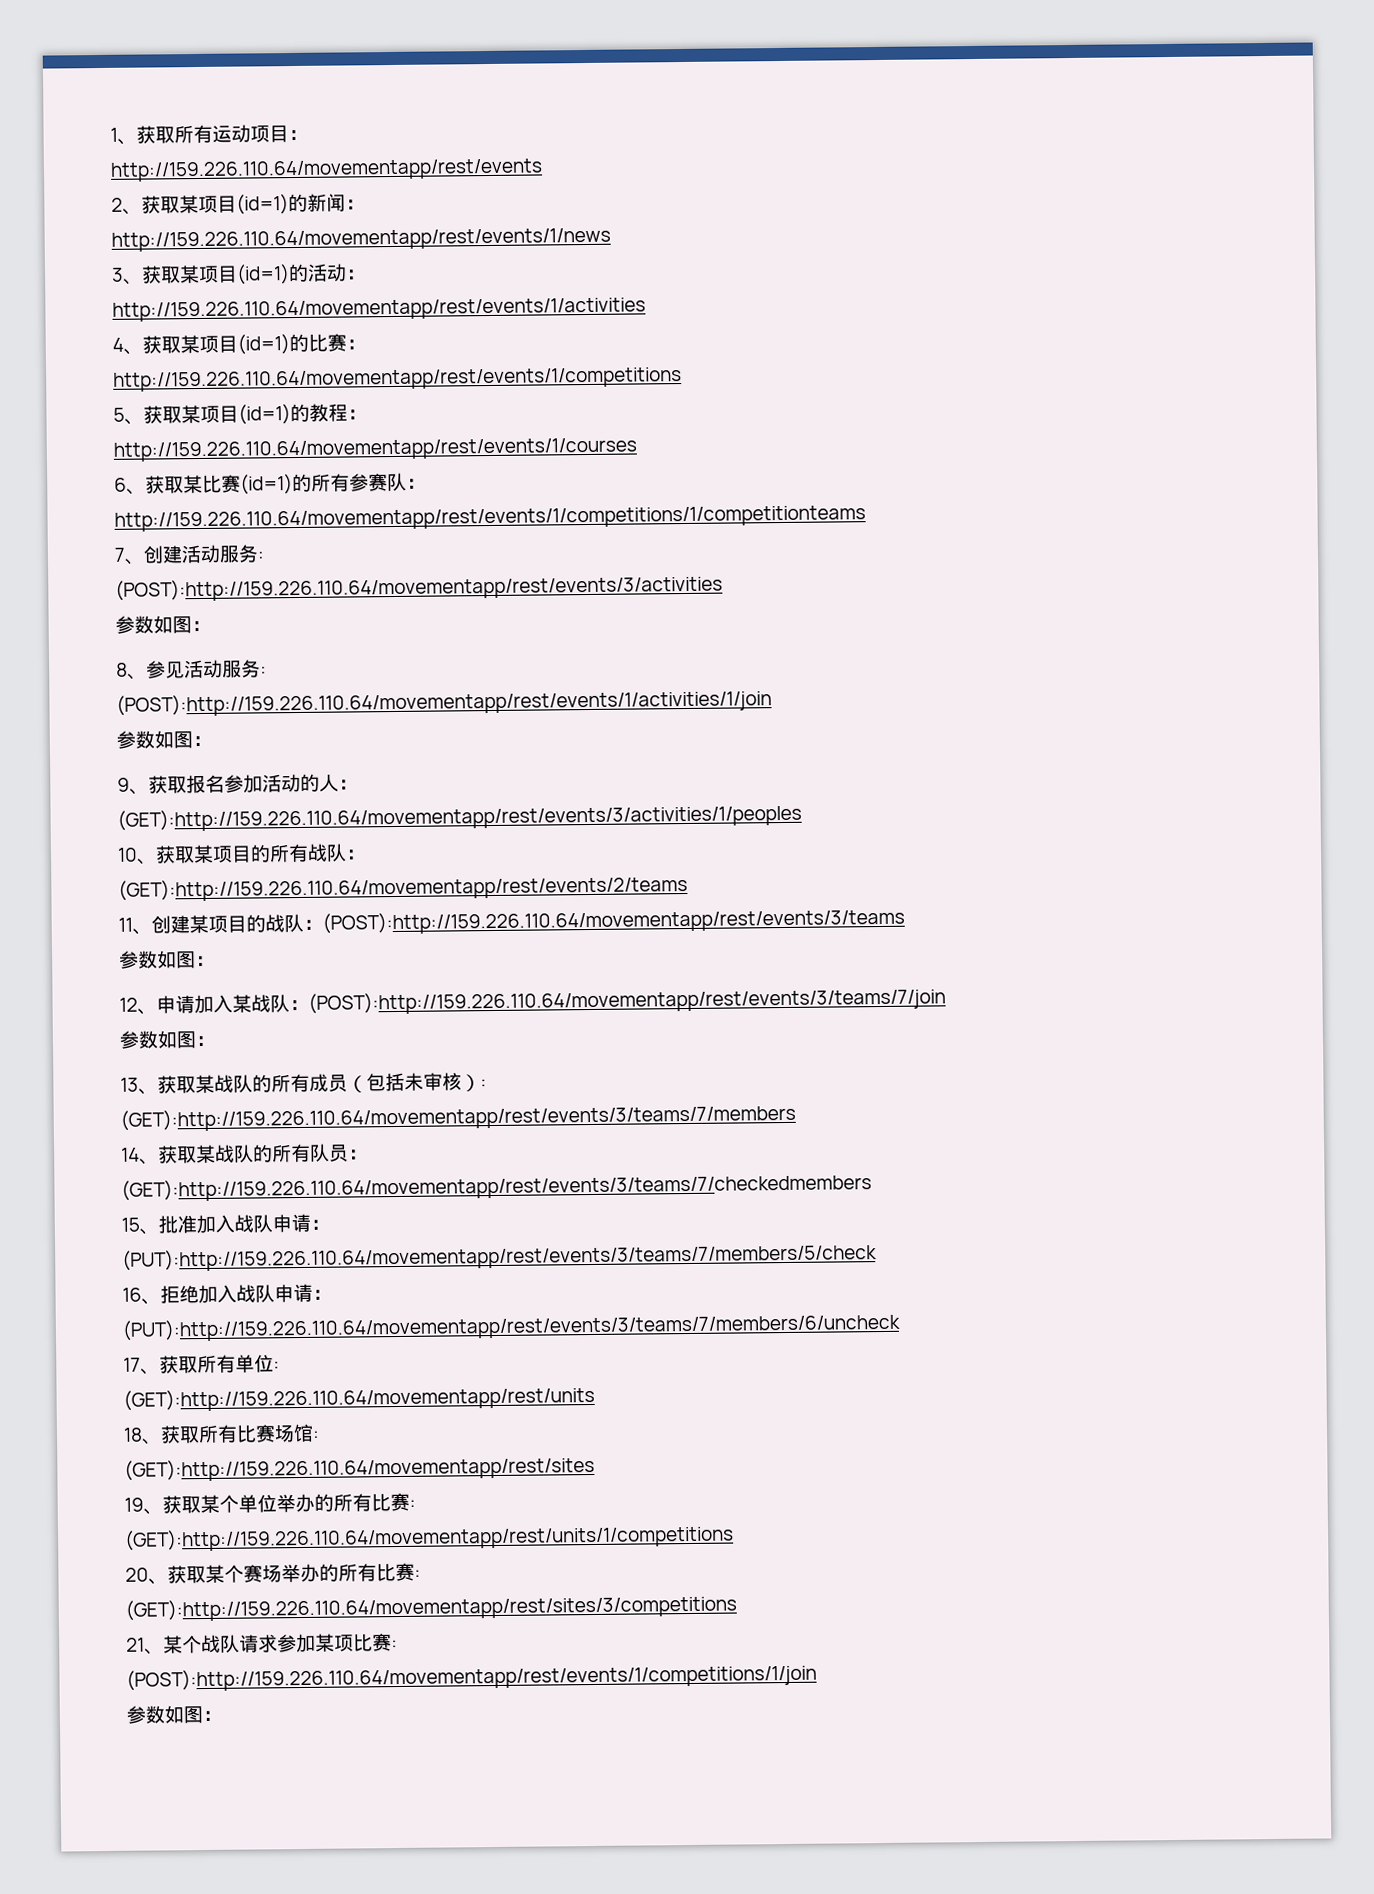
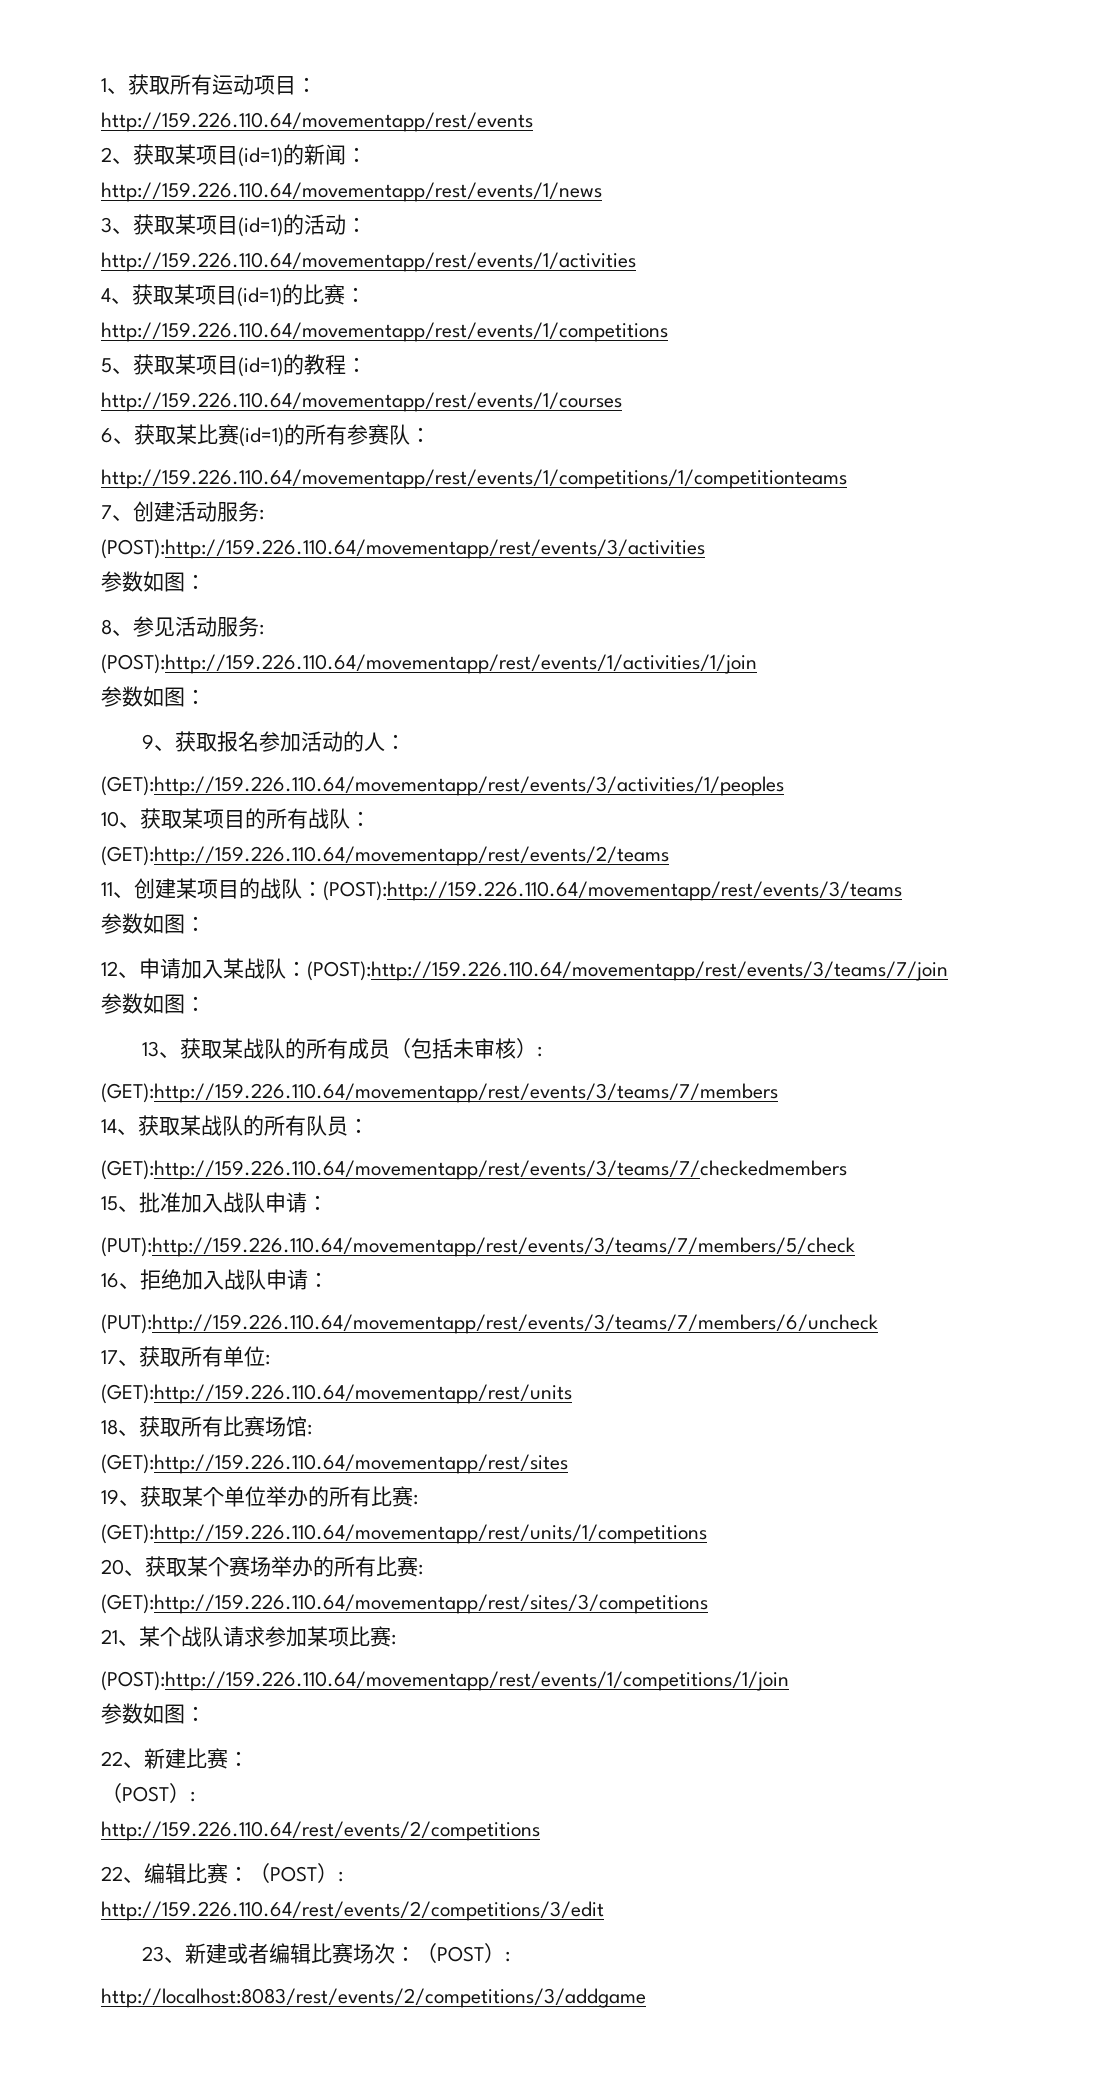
(222, 1716) none -> [101,1748,249,1769] [101,1783,195,1803] [101,1821,540,1841] [101,1863,343,1884] [101,1901,604,1921] [142,1943,511,1964] [101,1988,646,2008] // 22、新建比赛： // （POST）: // http://159.226.110.64/rest/events/2/competitions // 22、编辑比赛：（POST）: // http://159.226.110.64/rest/events/2/competitions/3/edit // 23、新建或者编辑比赛场次：（POST）: // http://localhost:8083/rest/events/2/competitions/3/addgame

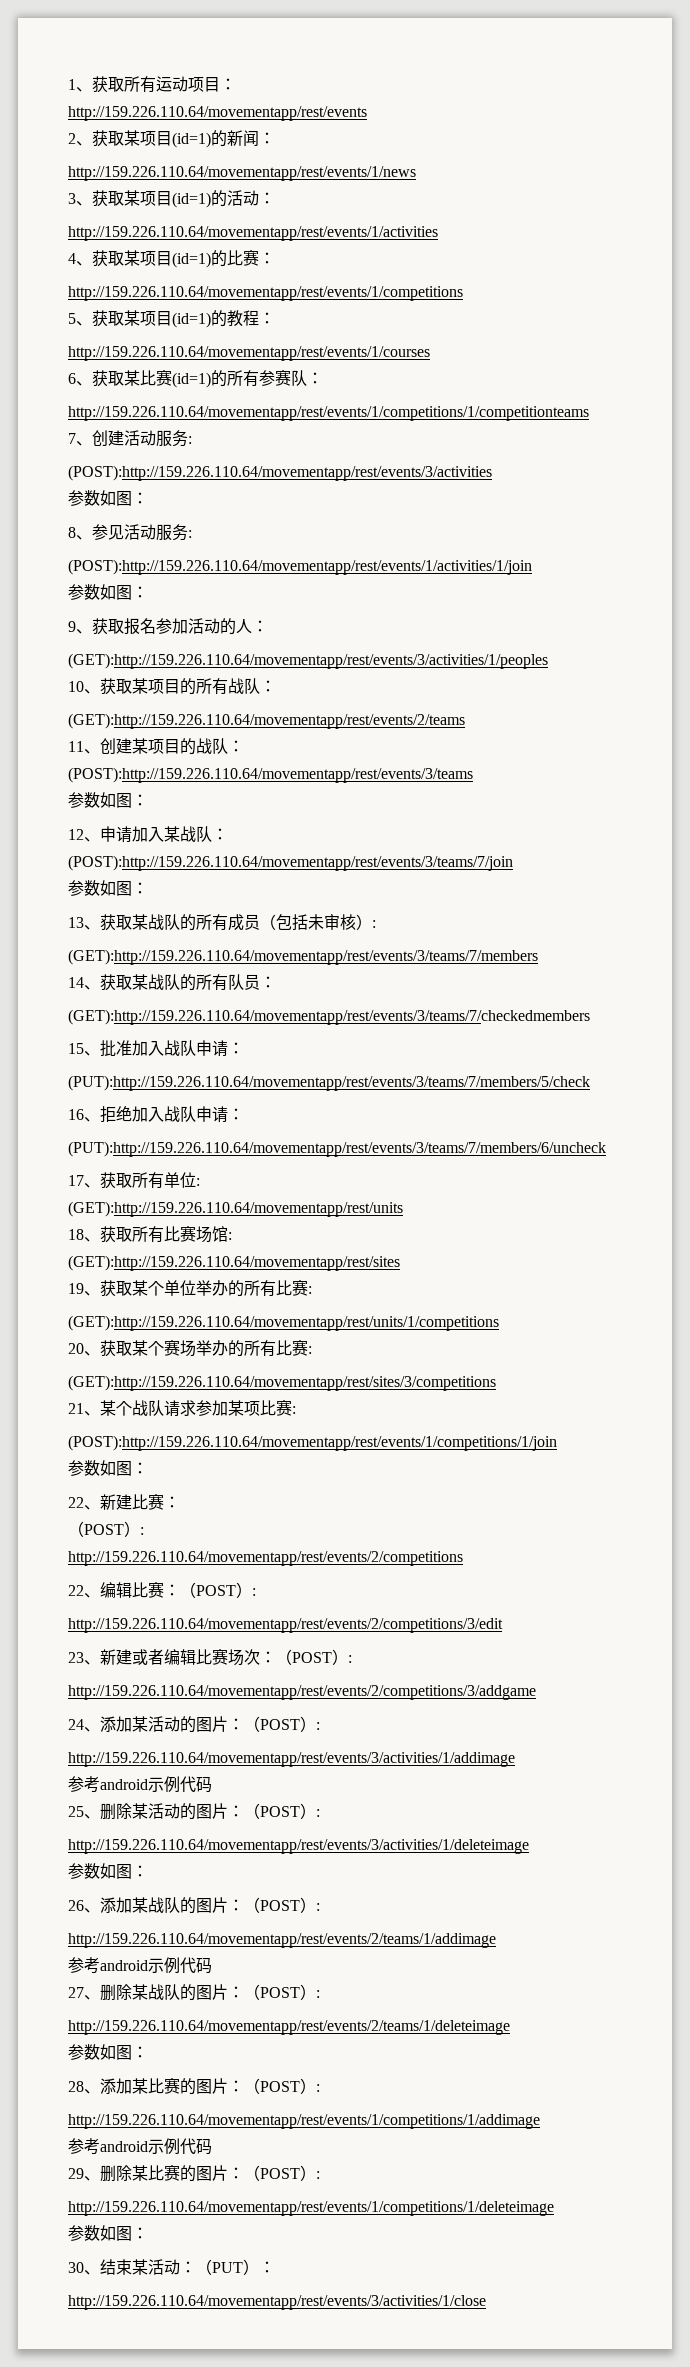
[101,1821,540,1841] http://159.226.110.64/rest/events/2/competitions -> [68,1551,463,1566] http://159.226.110.64/movementapp/rest/events/2/competitions
[101,1901,604,1921] http://159.226.110.64/rest/events/2/competitions/3/edit -> [68,1618,503,1633] http://159.226.110.64/movementapp/rest/events/2/competitions/3/edit
[101,1988,646,2008] http://localhost:8083/rest/events/2/competitions/3/addgame -> [68,1685,536,1700] [68,1716,320,1733] [68,1752,515,1767] [68,1776,212,1793] [68,1803,320,1820] [68,1839,529,1854] [68,1863,148,1879] [68,1897,320,1914] [68,1933,496,1948] [68,1957,212,1974] [68,1984,320,2001] [68,2020,510,2035] [68,2044,148,2060] [68,2077,320,2095] [68,2114,540,2129] [68,2138,212,2155] [68,2164,320,2182] [68,2201,554,2216] [68,2225,148,2241] [68,2259,275,2275] [68,2295,486,2310] http://159.226.110.64/movementapp/rest/events/2/competitions/3/addgame // 24、添加某活动的图片：（POST）: // http://159.226.110.64/movementapp/rest/events/3/activities/1/addimage // 参考android示例代码 // 25、删除某活动的图片：（POST）: // http://159.226.110.64/movementapp/rest/events/3/activities/1/deleteimage // 参数如图： // 26、添加某战队的图片：（POST）: // http://159.226.110.64/movementapp/rest/events/2/teams/1/addimage // 参考android示例代码 // 27、删除某战队的图片：（POST）: // http://159.226.110.64/movementapp/rest/events/2/teams/1/deleteimage // 参数如图： // 28、添加某比赛的图片：（POST）: // http://159.226.110.64/movementapp/rest/events/1/competitions/1/addimage // 参考android示例代码 // 29、删除某比赛的图片：（POST）: // http://159.226.110.64/movementapp/rest/events/1/competitions/1/deleteimage // 参数如图： // 30、结束某活动：（PUT）： // http://159.226.110.64/movementapp/rest/events/3/activities/1/close

